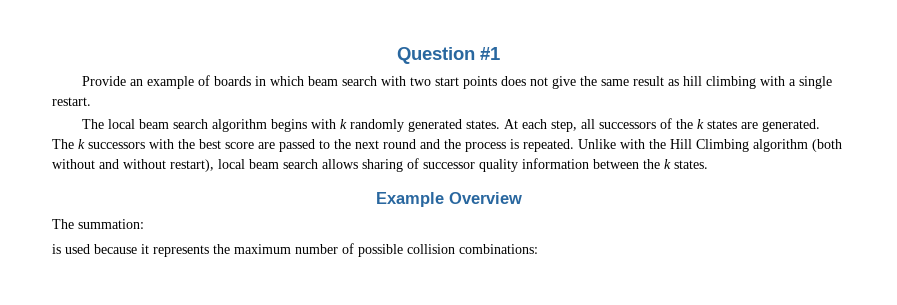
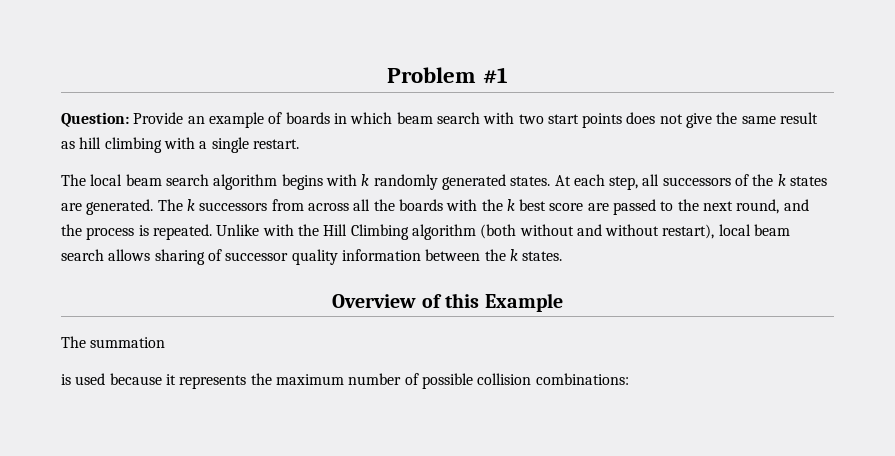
[397,47,475,64] Question -> [387,67,477,83] Problem
(500, 53) none -> [61,112,129,127] Question:
[149,139,195,149] with the -> [271,199,515,211] from across all the boards with the k
[383,139,416,149] round -> [736,199,780,214] round,
(708, 164) none -> [332,293,480,308] Overview of this
[448,192,522,204] [52,219,144,229] Overview // The summation: -> [61,336,166,348] // The summation

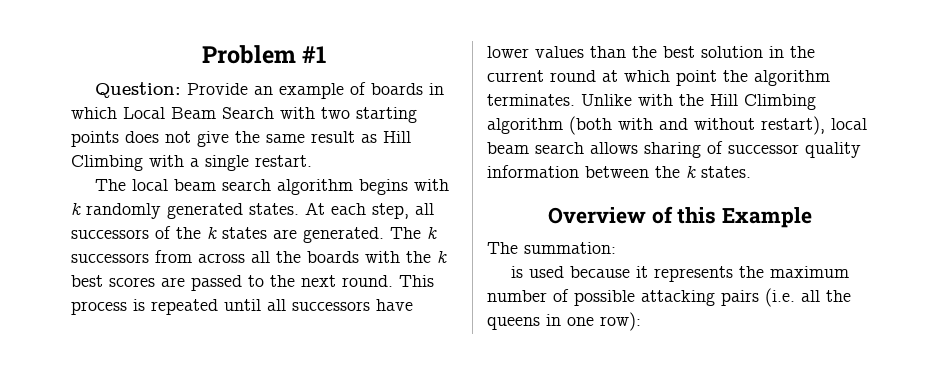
[396,112,480,124] beam search -> [123,107,274,119] Local Beam Search
[547,114,579,124] start -> [356,107,417,123] starting
[79,137,162,153] hill climbing -> [383,131,411,143] [71,155,143,171] Hill Climbing
[549,203,584,211] score -> [109,277,155,287] scores
[736,199,809,214] [61,224,212,240] round, and the process is repeated. -> [342,275,434,287] [71,299,413,315] [487,46,815,58] [487,70,830,86] [487,94,575,106] round. This process is repeated until all successors have lower values than the best solution in the current round at which point the algorithm terminates.
[519,224,574,236] without -> [618,118,653,130] with
[90,337,166,348] summation -> [524,242,616,254] summation:
[477,373,629,385] collision combinations: -> [641,288,851,307] [487,312,641,331] attacking pairs (i.e. all the queens in one row):

